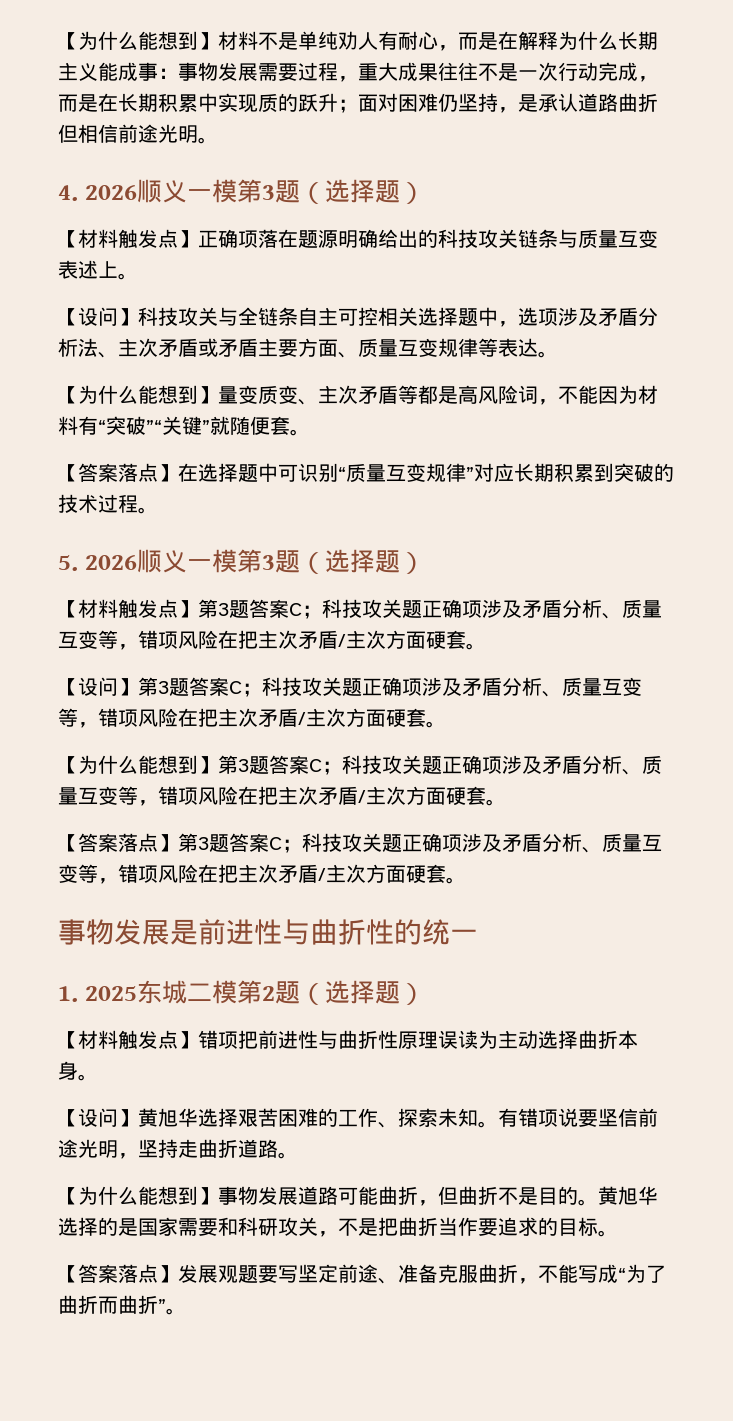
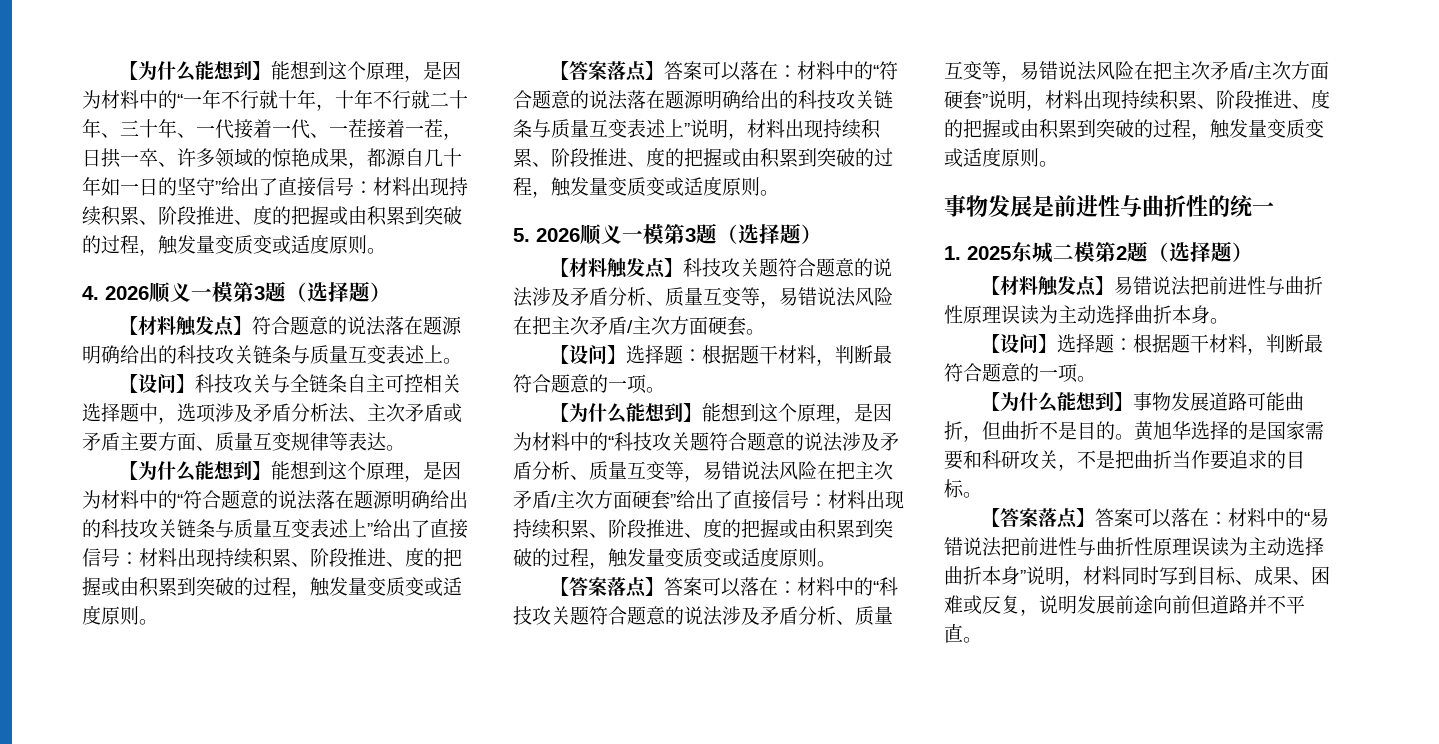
[58,31,658,51] [58,62,658,82] [58,93,658,113] [58,124,198,143] 【为什么能想到】材料不是单纯劝人有耐心，而是在解释为什么长期主义能成事：事物发展需要过程，重大成果往往不是一次行动完成，而是在长期积累中实现质的跃升；面对困难仍坚持，是承认道路曲折但相信前途光明 -> [118,60,461,82] [82,90,468,111] [82,119,462,140] [82,148,462,169] [82,177,468,197] [82,206,462,226] [82,235,367,256] 【为什么能想到】能想到这个原理，是因为材料中的“一年不行就十年，十年不行就二十年、三十年、一代接着一代、一茬接着一茬，日拱一卒、许多领域的惊艳成果，都源自几十年如一日的坚守”给出了直接信号：材料出现持续积累、阶段推进、度的把握或由积累到突破的过程，触发量变质变或适度原则
[198,229,258,248] 正确项 -> [251,316,386,336] 符合题意的说法
[218,385,658,405] [58,416,310,436] [58,463,674,482] [58,494,138,513] 量变质变、主次矛盾等都是高风险词，不能因为材料有“突破”“关键”就随便套。 // 【答案落点】在选择题中可识别“质量互变规律”对应长期积累到突破的技术过程 -> [270,460,461,482] [82,490,468,510] [82,519,468,539] [82,548,462,568] [82,577,462,598] [82,606,158,625] [549,61,898,82] [513,90,893,110] [513,119,881,140] [513,148,893,168] [513,177,760,198] 能想到这个原理，是因为材料中的“符合题意的说法落在题源明确给出的科技攻关链条与质量互变表述上”给出了直接信号：材料出现持续积累、阶段推进、度的把握或由积累到突破的过程，触发量变质变或适度原则。 // 【答案落点】答案可以落在：材料中的“符合题意的说法落在题源明确给出的科技攻关链条与质量互变表述上”说明，材料出现持续积累、阶段推进、度的把握或由积累到突破的过程，触发量变质变或适度原则
[198,599,662,619] [58,630,178,650] 第3题答案C；科技攻关题正确项涉及矛盾分析、质量互变等，错项 -> [682,258,892,277] [513,287,856,308] 科技攻关题符合题意的说法涉及矛盾分析、质量互变等，易错说法
[138,677,642,697] [58,708,446,728] [58,755,662,775] [58,786,506,806] [58,833,662,853] [58,864,446,884] 第3题答案C；科技攻关题正确项涉及矛盾分析、质量互变等，错项风险在把主次矛盾/主次方面硬套。 // 【为什么能想到】第3题答案C；科技攻关题正确项涉及矛盾分析、质量互变等，错项风险在把主次矛盾/主次方面硬套。 // 【答案落点】第3题答案C；科技攻关题正确项涉及矛盾分析、质量互变等，错项风险在把主次矛盾/主次方面硬套 -> [625,345,892,366] [513,374,665,394] [549,402,892,424] [513,432,899,452] [513,461,893,482] [513,490,904,510] [513,519,893,539] [513,548,836,569] [549,577,898,598] [513,606,893,626] [944,61,1329,82] [944,90,1330,111] [944,119,1324,140] [944,148,1039,168] 选择题：根据题干材料，判断最符合题意的一项。 // 【为什么能想到】能想到这个原理，是因为材料中的“科技攻关题符合题意的说法涉及矛盾分析、质量互变等，易错说法风险在把主次矛盾/主次方面硬套”给出了直接信号：材料出现持续积累、阶段推进、度的把握或由积累到突破的过程，触发量变质变或适度原则。 // 【答案落点】答案可以落在：材料中的“科技攻关题符合题意的说法涉及矛盾分析、质量互变等，易错说法风险在把主次矛盾/主次方面硬套”说明，材料出现持续积累、阶段推进、度的把握或由积累到突破的过程，触发量变质变或适度原则
[198,1030,238,1049] 错项 -> [1113,276,1191,296] 易错说法
[138,1108,658,1128] [58,1139,278,1159] 黄旭华选择艰苦困难的工作、探索未知。有错项说要坚信前途光明，坚持走曲折道路 -> [1056,334,1323,355] [944,363,1078,383] 选择题：根据题干材料，判断最符合题意的一项
[178,1264,666,1284] [58,1295,166,1314] 发展观题要写坚定前途、准备克服曲折，不能写成“为了曲折而曲折” -> [1094,508,1329,528] [944,537,1324,557] [944,566,1330,587] [944,595,1305,616] [944,624,963,643] 答案可以落在：材料中的“易错说法把前进性与曲折性原理误读为主动选择曲折本身”说明，材料同时写到目标、成果、困难或反复，说明发展前途向前但道路并不平直

